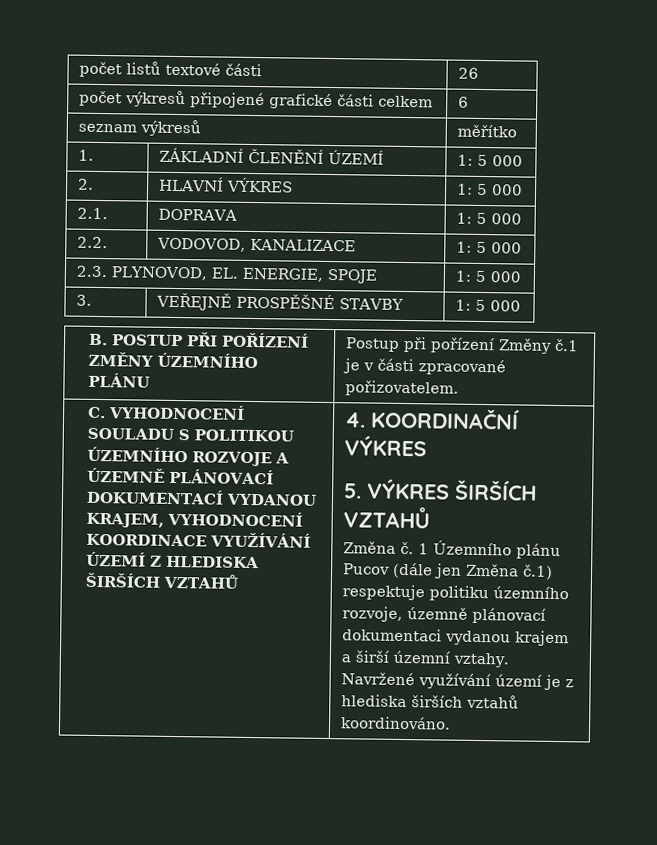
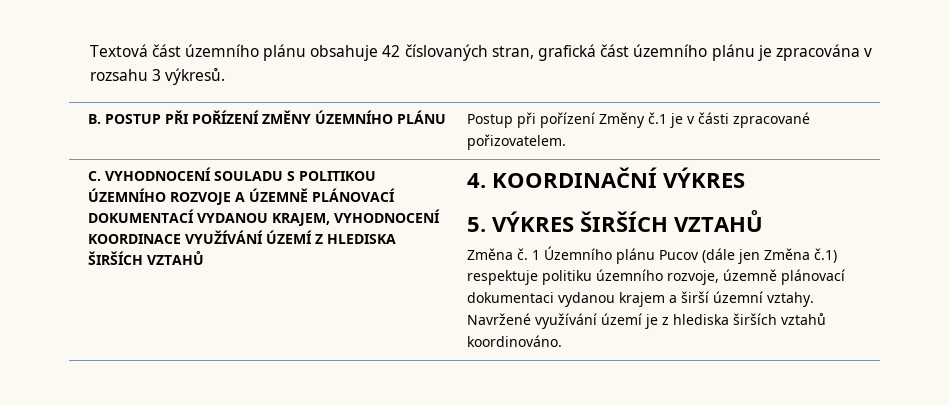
[78,61,262,78] [457,67,479,79] [78,90,433,110] [457,96,469,108] [77,119,201,137] [456,124,517,138] [77,149,94,161] [158,147,384,165] [456,154,523,167] [77,178,94,190] [158,176,293,193] [455,183,523,196] [76,207,108,220] [157,208,237,221] [455,212,522,225] [76,236,108,249] [156,237,356,252] [455,241,522,254] [75,265,378,284] [454,270,521,283] [75,294,92,306] [155,292,404,311] [454,299,521,312] počet listů textové části | 26 // počet výkresů připojené grafické části celkem | 6 // seznam výkresů | měřítko // 1. | ZÁKLADNÍ ČLENĚNÍ ÚZEMÍ | 1: 5 000 // 2. | HLAVNÍ VÝKRES | 1: 5 000 // 2.1. | DOPRAVA | 1: 5 000 // 2.2. | VODOVOD, KANALIZACE | 1: 5 000 // 2.3. PLYNOVOD, EL. ENERGIE, SPOJE | 1: 5 000 // 3. | VEŘEJNĚ PROSPĚŠNÉ STAVBY | 1: 5 000 -> [89,44,873,61] [89,68,225,85] Textová část územního plánu obsahuje 42 číslovaných stran, grafická část územního plánu je zpracována v rozsahu 3 výkresů.

